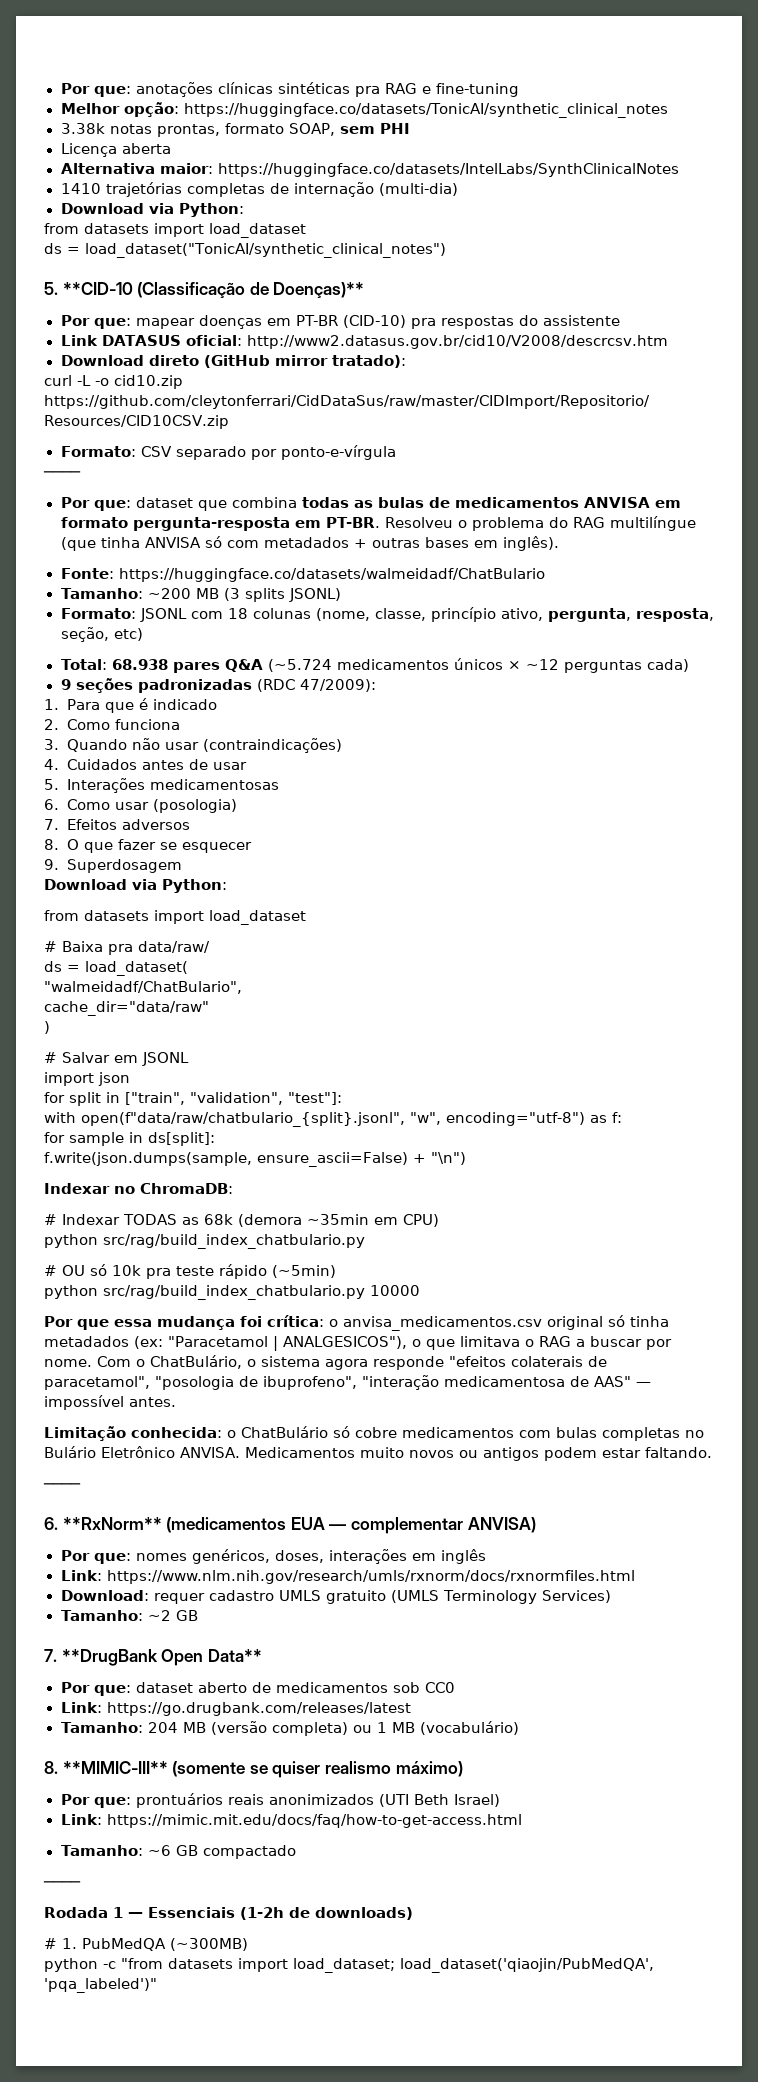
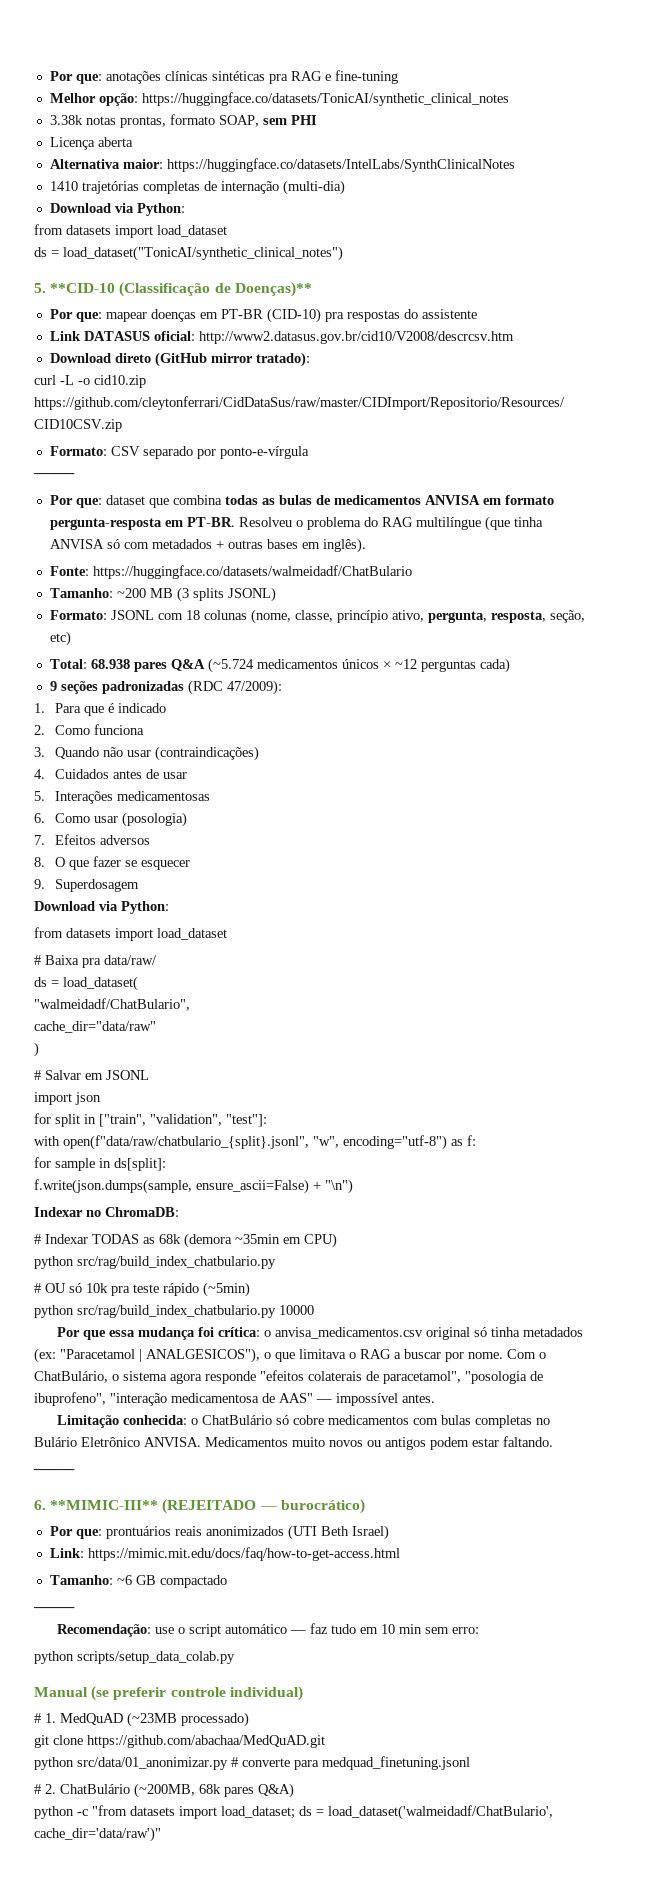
[62,1517,536,1534] [60,1549,486,1564] [60,1570,636,1584] [60,1590,612,1604] [60,1610,199,1621] [44,1649,262,1666] [60,1682,455,1696] [60,1702,411,1716] [60,1721,520,1736] [44,1761,463,1778] **RxNorm** (medicamentos EUA — complementar ANVISA) // Por que: nomes genéricos, doses, interações em inglês // Link: https://www.nlm.nih.gov/research/umls/rxnorm/docs/rxnormfiles.html // Download: requer cadastro UMLS gratuito (UMLS Terminology Services) // Tamanho: ~2 GB // 7. **DrugBank Open Data** // Por que: dataset aberto de medicamentos sob CC0 // Link: https://go.drugbank.com/releases/latest // Tamanho: 204 MB (versão completa) ou 1 MB (vocabulário) // 8. **MIMIC-III** (somente se quiser realismo máximo) -> [50,1499,365,1514] **MIMIC-III** (REJEITADO — burocrático)
[44,1907,413,1920] [44,1938,248,1951] Rodada 1 — Essenciais (1-2h de downloads) // # 1. PubMedQA (~300MB) -> [57,1623,480,1637] [34,1651,235,1664] [34,1686,303,1701] [34,1712,249,1727] [34,1735,325,1748] [34,1756,470,1770] [34,1783,294,1798] Recomendação: use o script automático — faz tudo em 10 min sem erro: // python scripts/setup_data_colab.py // Manual (se preferir controle individual) // # 1. MedQuAD (~23MB processado) // git clone https://github.com/abachaa/MedQuAD.git // python src/data/01_anonimizar.py # converte para medquad_finetuning.jsonl // # 2. ChatBulário (~200MB, 68k pares Q&A)
[400,1958,654,1973] [44,1978,157,1993] load_dataset('qiaojin/PubMedQA', 'pqa_labeled')" -> [299,1805,553,1820] [34,1827,161,1842] ds = load_dataset('walmeidadf/ChatBulario', cache_dir='data/raw')"

